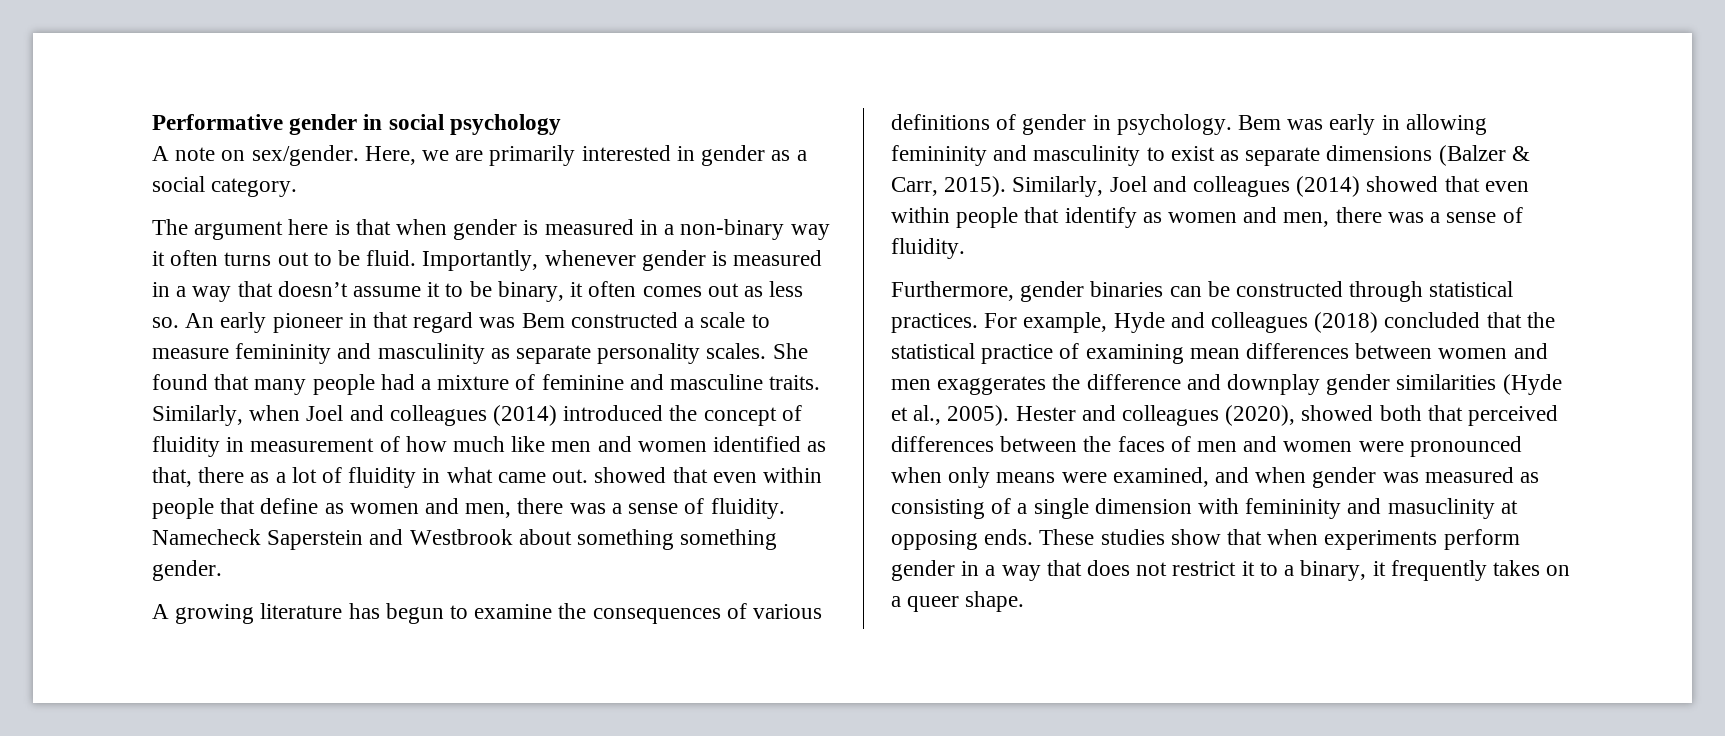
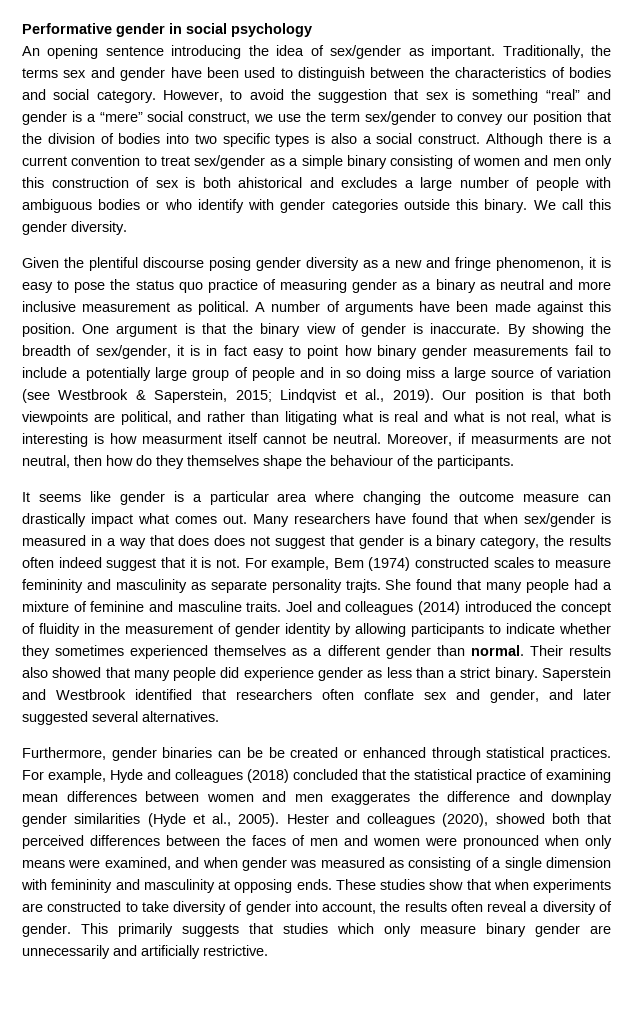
[152,145,807,166] [152,176,298,197] [152,219,830,240] [152,250,706,271] A note on sex/gender. Here, we are primarily interested in gender as a social category. // The argument here is that when gender is measured in a non-binary way it often turns out to be fluid. Importantly, whenever gender -> [22,45,611,59] [22,67,611,81] [22,89,611,103] [22,111,612,125] [22,133,612,147] [22,155,612,169] [22,177,611,191] [22,199,611,213] [22,221,127,235] [22,257,612,271] [22,279,611,293] [22,301,611,315] [22,323,612,337] [22,345,611,359] [22,367,611,381] [22,389,611,403] [22,411,611,425] [22,433,611,447] [22,455,514,469] [22,491,611,505] [22,513,596,527] An opening sentence introducing the idea of sex/gender as important. Traditionally, the terms sex and gender have been used to distinguish between the characteristics of bodies and social category. However, to avoid the suggestion that sex is something “real” and gender is a “mere” social construct, we use the term sex/gender to convey our position that the division of bodies into two specific types is also a social construct. Although there is a current convention to treat sex/gender as a simple binary consisting of women and men only this construction of sex is both ahistorical and excludes a large number of people with ambiguous bodies or who identify with gender categories outside this binary. We call this gender diversity. // Given the plentiful discourse posing gender diversity as a new and fringe phenomenon, it is easy to pose the status quo practice of measuring gender as a binary as neutral and more inclusive measurement as political. A number of arguments have been made against this position. One argument is that the binary view of gender is inaccurate. By showing the breadth of sex/gender, it is in fact easy to point how binary gender measurements fail to include a potentially large group of people and in so doing miss a large source of variation (see Westbrook & Saperstein, 2015; Lindqvist et al., 2019). Our position is that both viewpoints are political, and rather than litigating what is real and what is not real, what is interesting is how measurment itself cannot be neutral. Moreover, if measurments are not neutral, then how do they themselves shape the behaviour of the participants. // It seems like gender is a particular area where changing the outcome measure can drastically impact what comes out. Many researchers have found that when sex/gender
[277,281,804,302] [152,312,746,333] doesn’t assume it to be binary, it often comes out as less so. An early pioneer in that regard was Bem constructed a scale -> [178,535,611,549] [22,557,534,571] does does not suggest that gender is a binary category, the results often indeed suggest that it is not. For example, Bem (1974) constructed scales
[706,343,767,359] scales. -> [345,579,381,593] trajts.
[152,405,301,426] Similarly, when -> (282, 606) none
(245, 444) none -> [100,623,120,634] the
[405,436,827,452] [152,467,822,488] [152,498,785,519] [152,529,778,550] [152,560,222,581] [152,603,823,624] [891,114,1487,135] [891,145,1530,166] [891,176,1529,197] [891,207,1523,228] [891,238,965,259] how much like men and women identified as that, there as a lot of fluidity in what came out. showed that even within people that define as women and men, there was a sense of fluidity. Namecheck Saperstein and Westbrook about something something gender. // A growing literature has begun to examine the consequences of various definitions of gender in psychology. Bem was early in allowing femininity and masculinity to exist as separate dimensions (Balzer & Carr, 2015). Similarly, Joel and colleagues (2014) showed that even within people that identify as women and men, there was a sense of fluidity. -> [235,623,611,637] [22,645,611,659] [22,667,611,681] [22,689,611,703] [22,711,219,725] gender identity by allowing participants to indicate whether they sometimes experienced themselves as a different gender than normal. Their results also showed that many people did experience gender as less than a strict binary. Saperstein and Westbrook identified that researchers often conflate sex and gender, and later suggested several alternatives.
[1236,281,1344,297] constructed -> [268,747,426,758] be created or enhanced
[1387,498,1495,519] masuclinity -> [143,879,215,893] masculinity
[1443,529,1520,550] [891,560,1571,581] [891,591,1025,612] perform gender in a way that does not restrict it to a binary, it frequently takes on a queer shape. -> [22,901,612,915] [22,923,611,937] [22,945,268,959] are constructed to take diversity of gender into account, the results often reveal a diversity of gender. This primarily suggests that studies which only measure binary gender are unnecessarily and artificially restrictive.

